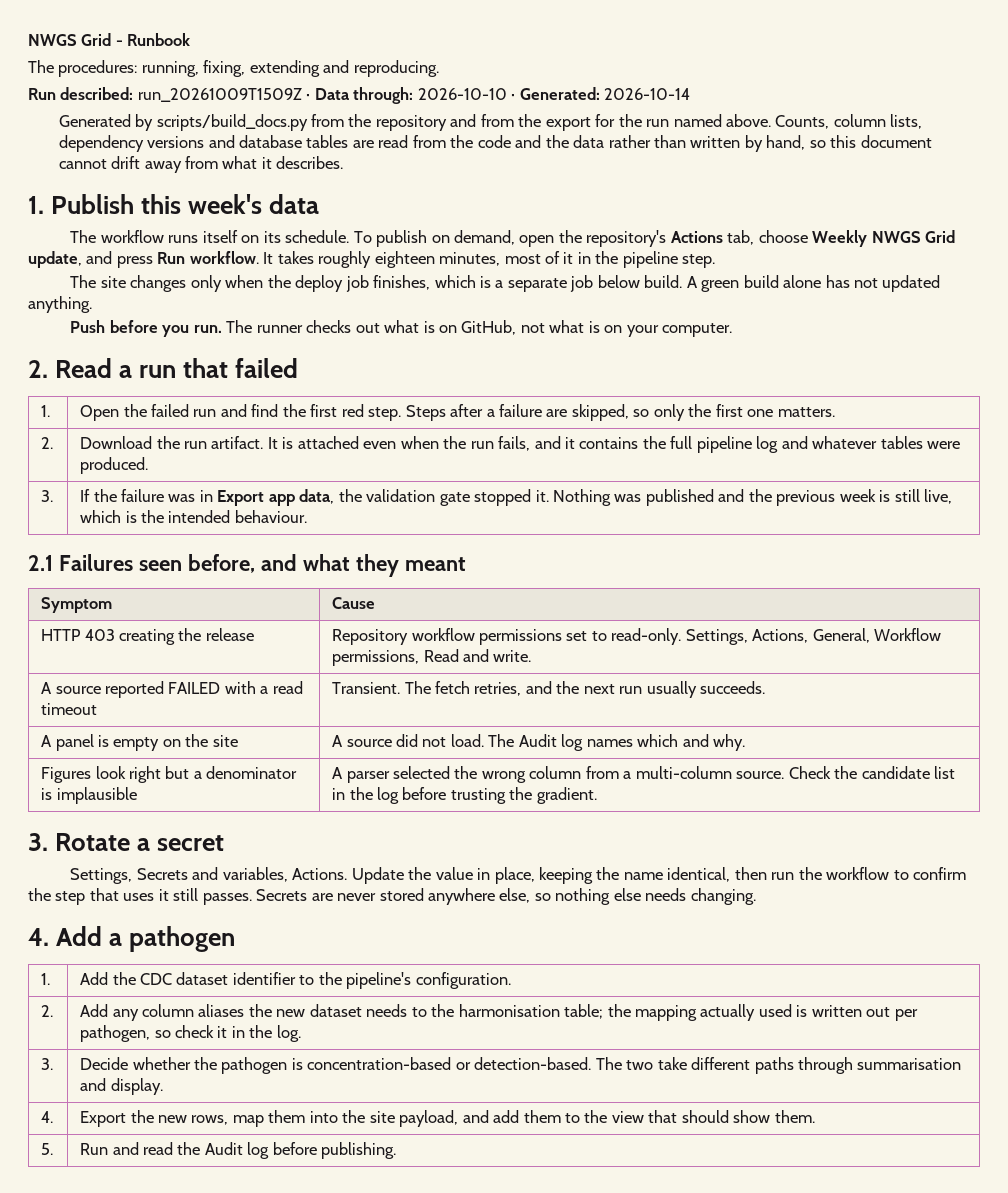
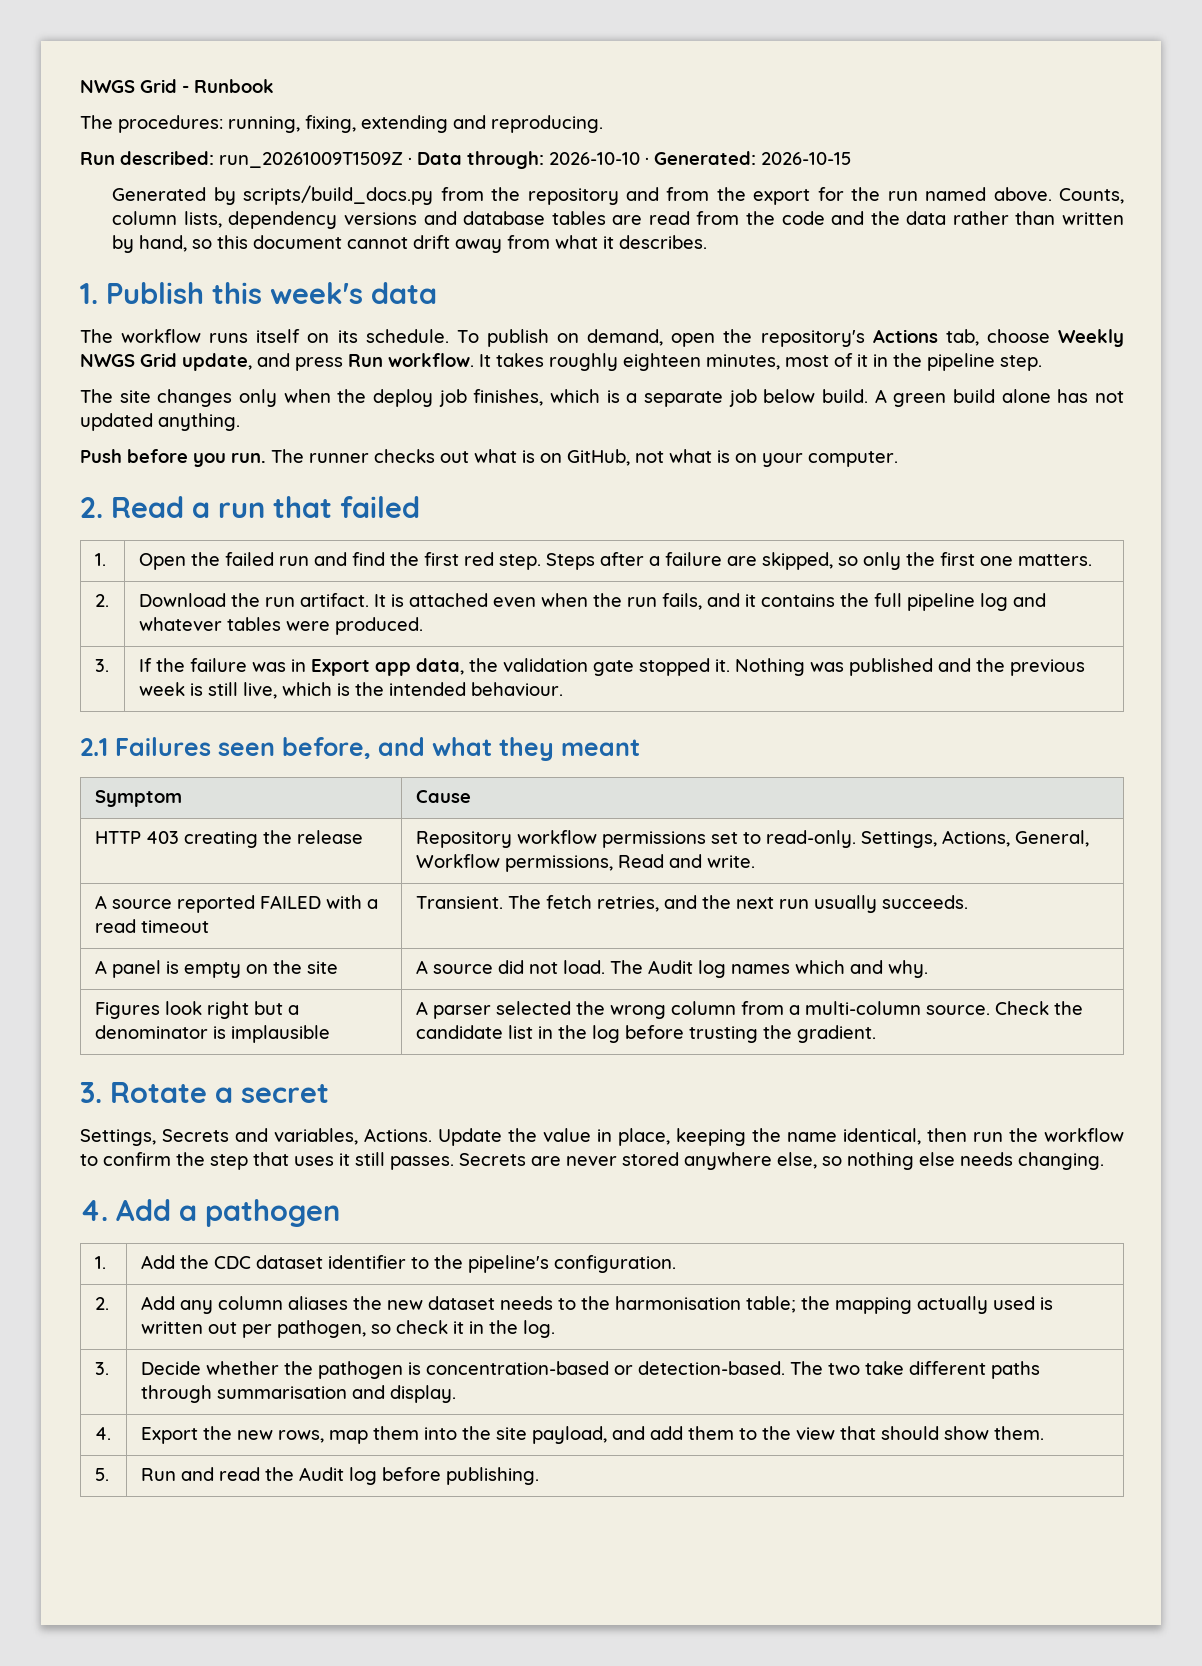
[604,88,691,100] 2026-10-14 -> [761,152,851,165] 2026-10-15

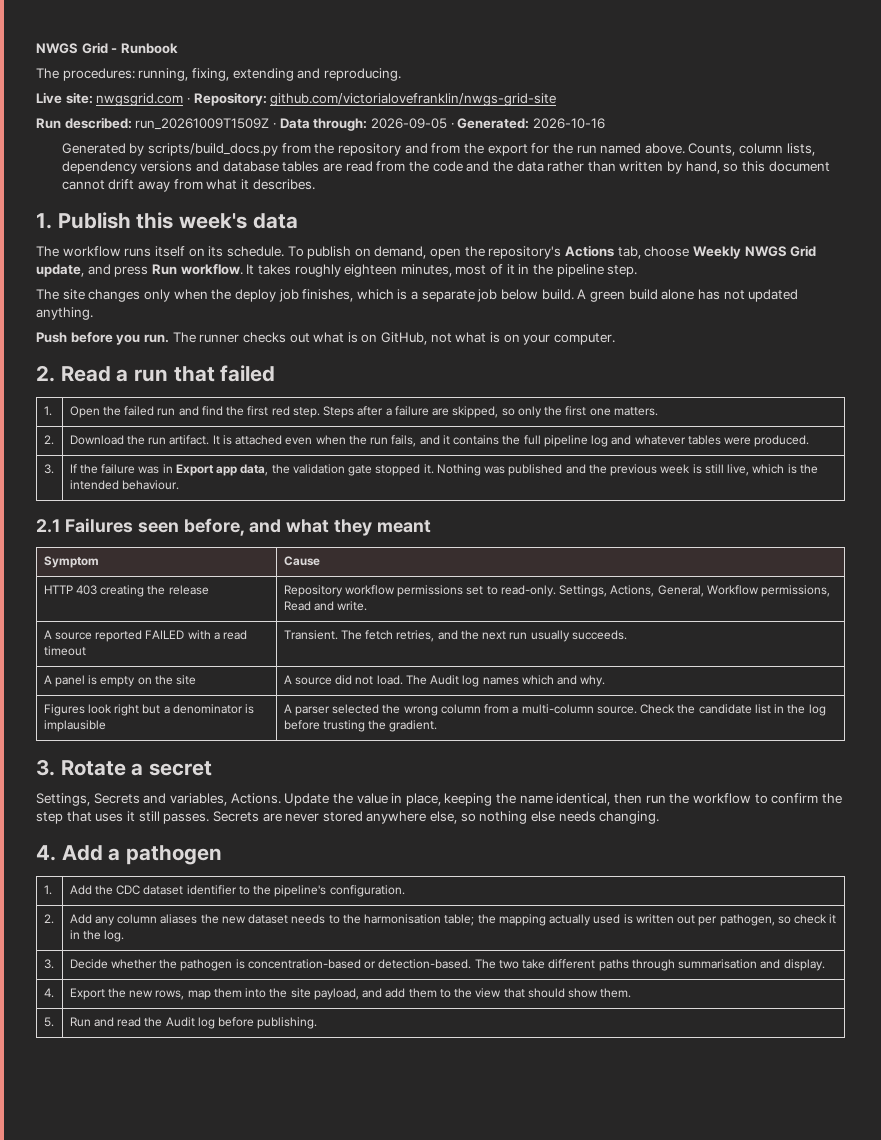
(603, 124) none -> [36,92,557,106] // Live site: nwgsgrid.com · Repository: github.com/victorialovefranklin/nwgs-grid-site
[549,152,640,165] 2026-10-10 -> [370,118,447,129] 2026-09-05
[761,152,851,165] 2026-10-15 -> [532,118,605,129] 2026-10-16

